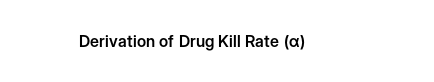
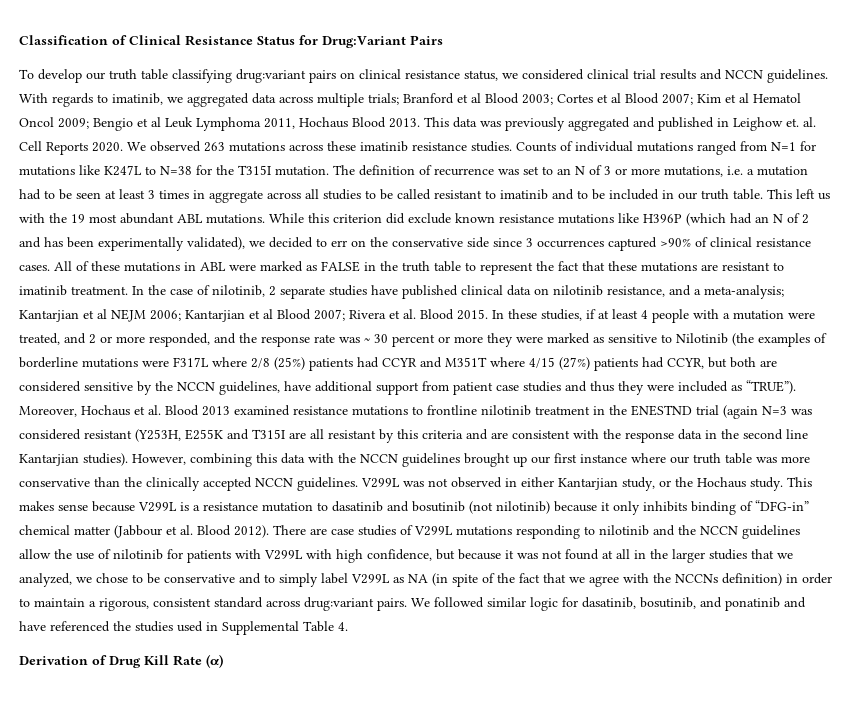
(79, 41) none -> [19,35,443,48] [19,69,828,83] [19,93,801,107] [19,117,816,131] [19,141,816,155] [19,165,808,177] [19,189,830,203] [19,213,809,226] [19,237,811,251] [19,261,784,275] [19,285,784,299] [19,309,815,323] [19,333,827,347] [19,357,777,371] [19,380,796,395] [19,405,812,419] [19,429,808,443] [19,453,810,467] [19,477,812,491] [19,500,809,515] [19,525,800,539] [19,549,793,563] [19,573,832,587] [19,597,806,611] [19,621,348,635] Classification of Clinical Resistance Status for Drug:Variant Pairs // To develop our truth table classifying drug:variant pairs on clinical resistance status, we considered clinical trial results and NCCN guidelines. With regards to imatinib, we aggregated data across multiple trials; Branford et al Blood 2003; Cortes et al Blood 2007; Kim et al Hematol Oncol 2009; Bengio et al Leuk Lymphoma 2011, Hochaus Blood 2013. This data was previously aggregated and published in Leighow et. al. Cell Reports 2020. We observed 263 mutations across these imatinib resistance studies. Counts of individual mutations ranged from N=1 for mutations like K247L to N=38 for the T315I mutation. The definition of recurrence was set to an N of 3 or more mutations, i.e. a mutation had to be seen at least 3 times in aggregate across all studies to be called resistant to imatinib and to be included in our truth table. This left us with the 19 most abundant ABL mutations. While this criterion did exclude known resistance mutations like H396P (which had an N of 2 and has been experimentally validated), we decided to err on the conservative side since 3 occurrences captured >90% of clinical resistance cases. All of these mutations in ABL were marked as FALSE in the truth table to represent the fact that these mutations are resistant to imatinib treatment. In the case of nilotinib, 2 separate studies have published clinical data on nilotinib resistance, and a meta-analysis; Kantarjian et al NEJM 2006; Kantarjian et al Blood 2007; Rivera et al. Blood 2015. In these studies, if at least 4 people with a mutation were treated, and 2 or more responded, and the response rate was ~ 30 percent or more they were marked as sensitive to Nilotinib (the examples of borderline mutations were F317L where 2/8 (25%) patients had CCYR and M351T where 4/15 (27%) patients had CCYR, but both are considered sensitive by the NCCN guidelines, have additional support from patient case studies and thus they were included as “TRUE”). Moreover, Hochaus et al. Blood 2013 examined resistance mutations to frontline nilotinib treatment in the ENESTND trial (again N=3 was considered resistant (Y253H, E255K and T315I are all resistant by this criteria and are consistent with the response data in the second line Kantarjian studies). However, combining this data with the NCCN guidelines brought up our first instance where our truth table was more conservative than the clinically accepted NCCN guidelines. V299L was not observed in either Kantarjian study, or the Hochaus study. This makes sense because V299L is a resistance mutation to dasatinib and bosutinib (not nilotinib) because it only inhibits binding of “DFG-in” chemical matter (Jabbour et al. Blood 2012). There are case studies of V299L mutations responding to nilotinib and the NCCN guidelines allow the use of nilotinib for patients with V299L with high confidence, but because it was not found at all in the larger studies that we analyzed, we chose to be conservative and to simply label V299L as NA (in spite of the fact that we agree with the NCCNs definition) in order to maintain a rigorous, consistent standard across drug:variant pairs. We followed similar logic for dasatinib, bosutinib, and ponatinib and have referenced the studies used in Supplemental Table 4. //

